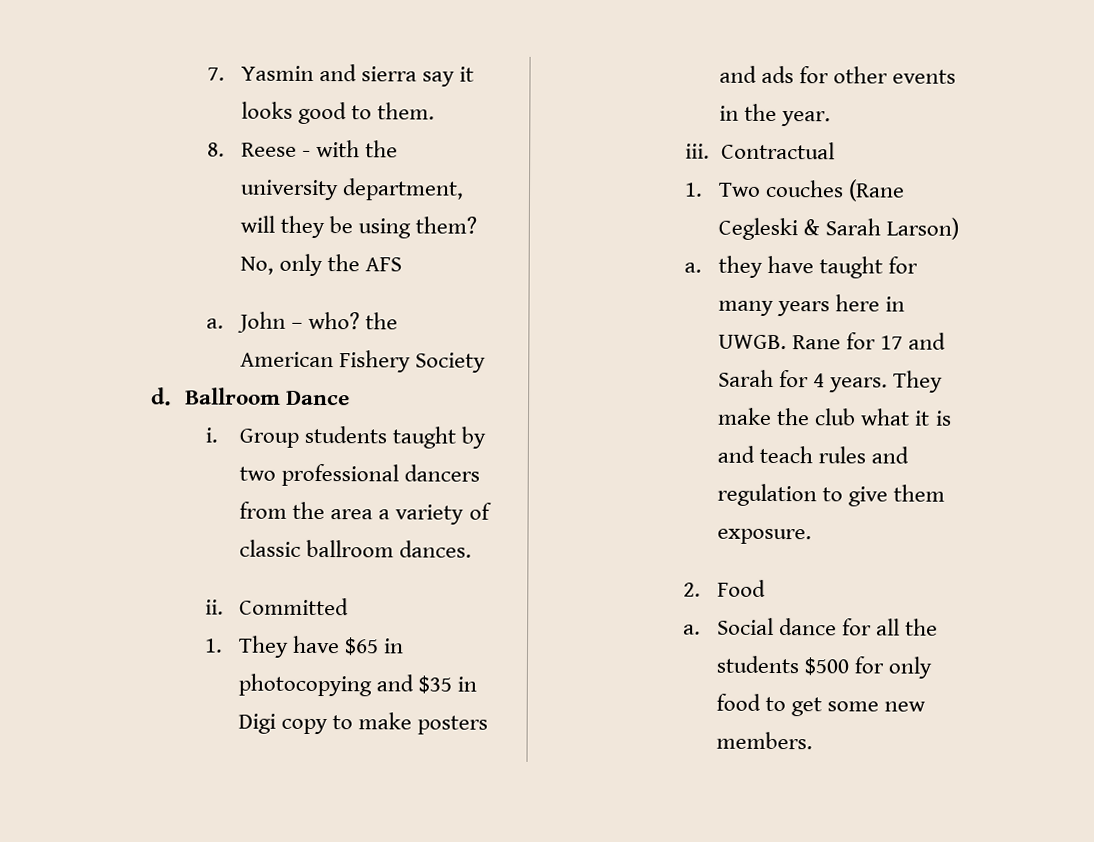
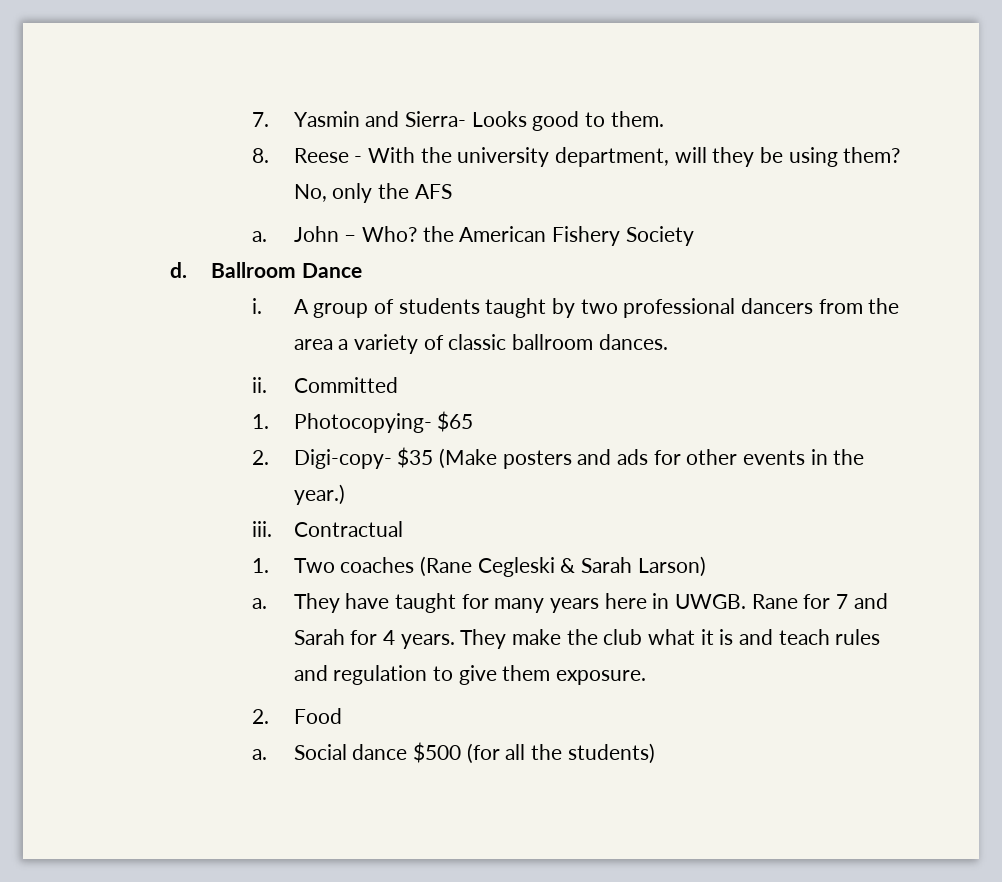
[361,66,475,87] [241,101,294,119] sierra say it looks -> [405,111,527,127] Sierra- Looks
[316,139,361,158] with -> [368,147,416,163] With
[308,311,361,330] who? -> [362,226,418,242] Who?
[239,428,300,448] Group -> [293,299,395,318] A group of
[238,635,341,658] They have -> [293,413,432,433] Photocopying-
[383,638,405,654] [238,673,478,697] [238,712,413,735] in photocopying and $35 in Digi copy to make -> [252,447,498,469] // 2. Digi-copy- $35 (Make
[781,111,832,127] year. -> [293,484,345,505] year.)
[765,179,845,198] couches -> [340,557,415,573] coaches
[718,255,764,278] they -> [293,593,340,613] They
[880,335,904,350] 17 -> [836,594,849,609] 7
[842,618,939,636] [716,655,933,679] [716,693,927,717] [716,731,814,750] for all the students $500 for only food to get some new members. -> [413,742,655,764] $500 (for all the students)

